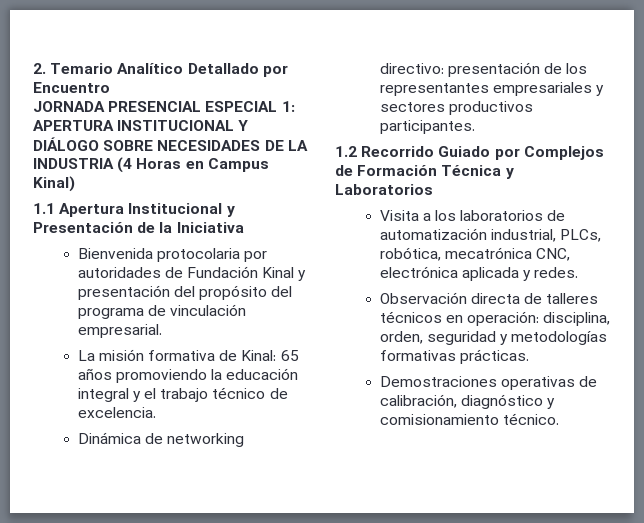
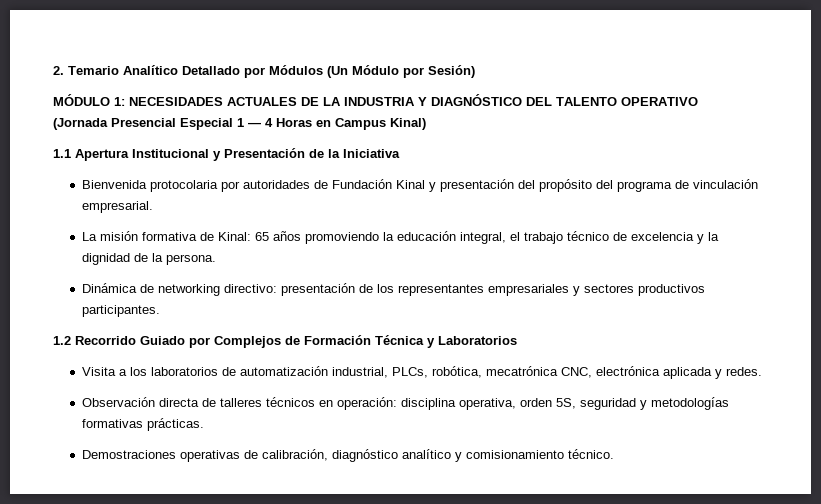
[33,82,110,93] [33,101,295,112] [33,120,249,131] [33,137,308,151] [33,157,133,173] Encuentro // JORNADA PRESENCIAL ESPECIAL 1: APERTURA INSTITUCIONAL Y DIÁLOGO SOBRE NECESIDADES DE LA INDUSTRIA (4 -> [269,65,475,78] [53,94,698,106] [53,118,273,130] Módulos (Un Módulo por Sesión) // MÓDULO 1: NECESIDADES ACTUALES DE LA INDUSTRIA Y DIAGNÓSTICO DEL TALENTO OPERATIVO // (Jornada Presencial Especial 1 — 4
[77,388,141,402] integral y -> [459,232,506,244] integral,
[77,407,156,418] excelencia. -> [630,232,719,244] [81,253,216,265] excelencia y la dignidad de la persona.
[543,312,611,326] [379,331,423,344] disciplina, orden, -> [400,398,576,410] disciplina operativa, orden 5S,
(543, 401) none -> [401,449,451,459] analítico

